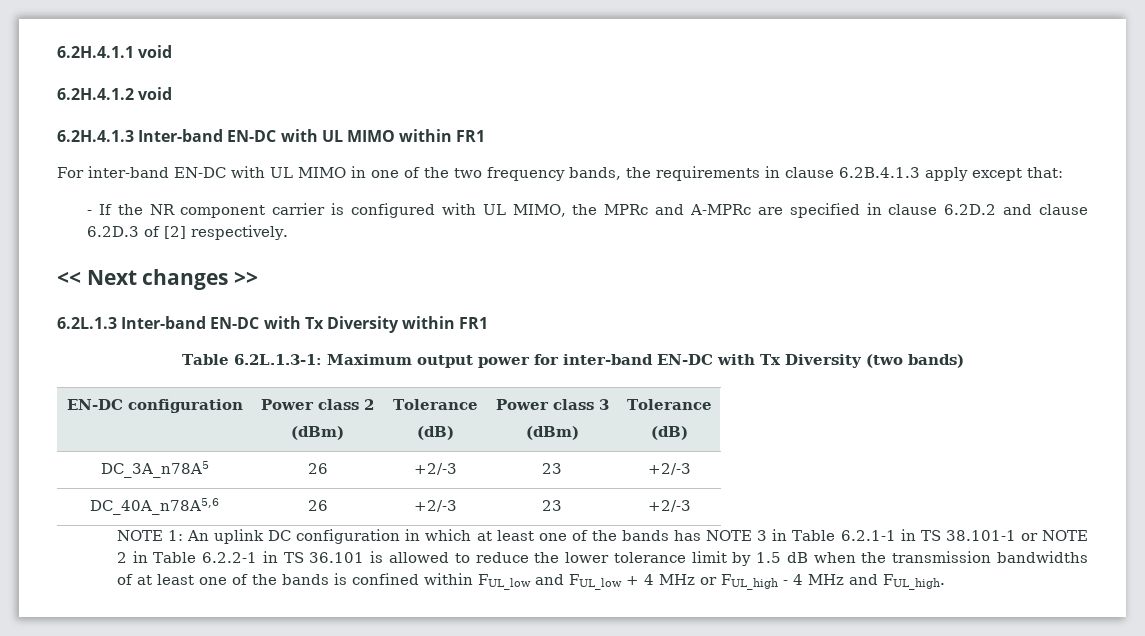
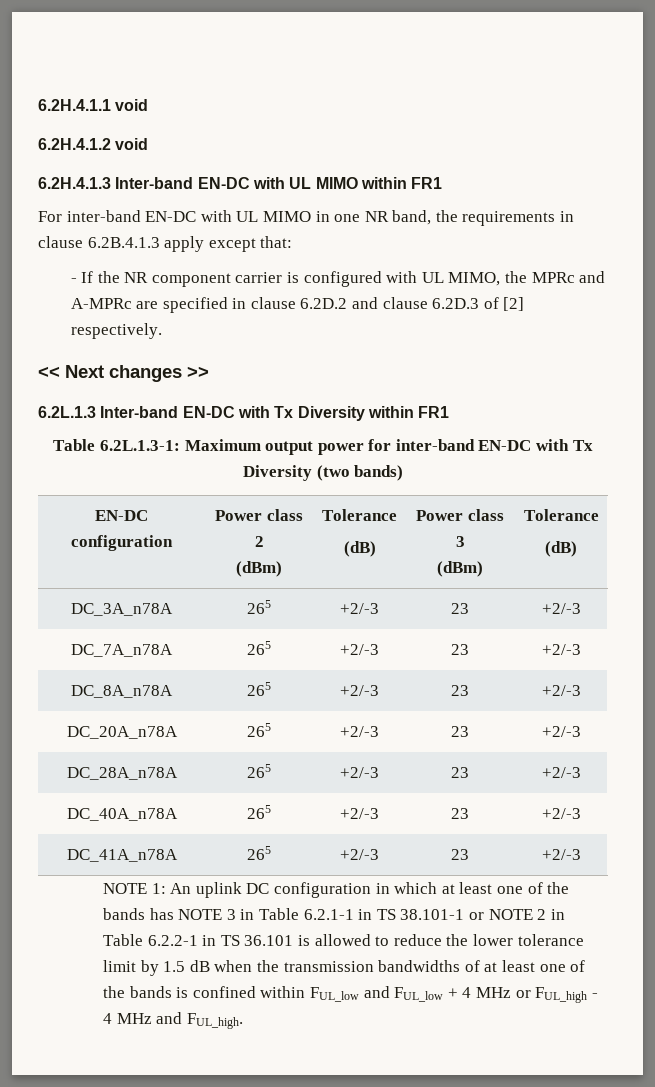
[404,167,621,181] of the two frequency bands, -> [364,210,432,225] NR band,
[100,461,209,478] [307,463,328,474] [413,463,457,475] [542,463,562,474] [647,463,691,475] [90,498,219,515] [307,500,328,511] DC_3A_n78A5 | 26 | +2/-3 | 23 | +2/-3 // DC_40A_n78A5,6 | 26 -> [71,603,173,616] [247,600,271,614] [340,603,379,614] [451,603,469,614] [541,603,581,614] [71,644,173,657] [247,641,271,655] [340,644,379,655] [451,644,469,655] [541,644,581,655] [71,685,173,698] [247,682,271,696] [340,685,379,696] [451,685,469,696] [541,685,581,696] [66,726,178,739] [247,723,271,737] [340,726,379,737] [451,726,469,737] [541,726,581,737] [66,767,178,780] [247,764,271,778] [340,767,379,778] [451,767,469,778] [541,767,581,778] [66,808,178,821] [247,805,271,819] [340,808,379,819] [451,808,469,819] [541,808,581,819] [66,849,178,862] [247,846,271,860] DC_3A_n78A | 265 | +2/-3 | 23 | +2/-3 // DC_7A_n78A | 265 | +2/-3 | 23 | +2/-3 // DC_8A_n78A | 265 | +2/-3 | 23 | +2/-3 // DC_20A_n78A | 265 | +2/-3 | 23 | +2/-3 // DC_28A_n78A | 265 | +2/-3 | 23 | +2/-3 // DC_40A_n78A | 265 | +2/-3 | 23 | +2/-3 // DC_41A_n78A | 265

